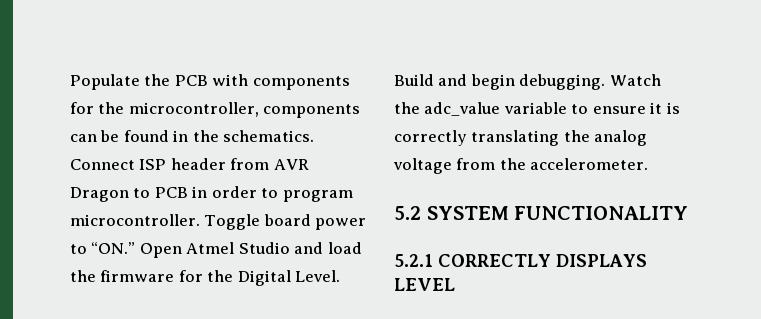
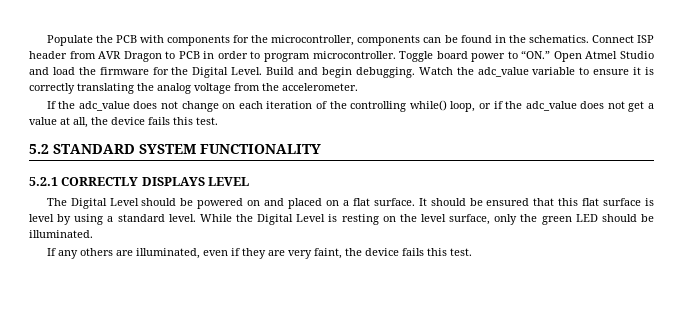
(649, 164) none -> [46,100,655,112] [29,117,218,128] // If the adc_value does not change on each iteration of the controlling while() loop, or if the adc_value does not get a value at all, the device fails this test.
(421, 213) none -> [53,144,135,154] STANDARD
(455, 284) none -> [46,198,654,209] [29,214,655,225] [29,230,93,238] [46,248,472,259] // The Digital Level should be powered on and placed on a flat surface. It should be ensured that this flat surface is level by using a standard level. While the Digital Level is resting on the level surface, only the green LED should be illuminated. // If any others are illuminated, even if they are very faint, the device fails this test.

